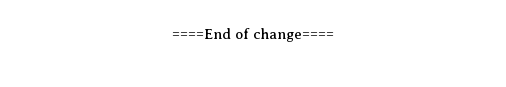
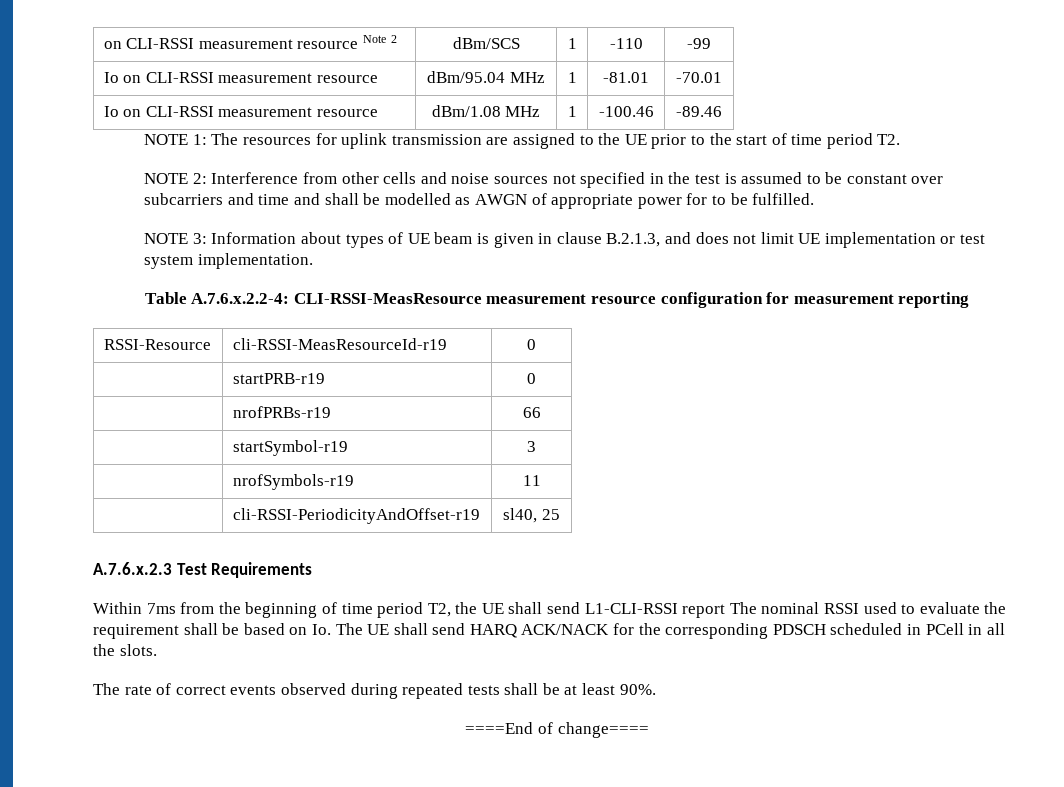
(172, 33) none -> [103,35,397,49] [452,37,520,49] [567,38,577,49] [609,38,643,49] [687,38,711,49] [103,72,379,83] [427,71,545,83] [567,72,577,83] [603,72,649,83] [676,72,722,83] [103,106,379,117] [431,105,541,117] [567,106,577,117] [598,106,654,117] [676,106,722,117] [144,133,901,149] [144,172,944,188] [144,193,815,209] [144,232,986,248] [144,253,313,269] [144,292,970,308] [103,339,211,350] [232,338,447,350] [527,339,536,350] [232,373,325,384] [527,373,536,384] [232,406,331,418] [522,407,541,418] [232,440,348,456] [527,441,536,452] [232,474,354,490] [522,475,541,486] [232,508,480,524] [503,508,560,523] [93,562,313,578] [93,602,1007,618] [93,623,1005,639] [93,644,157,656] [93,683,656,699] on CLI-RSSI measurement resource Note 2 | dBm/SCS | 1 | -110 | -99 // Io on CLI-RSSI measurement resource | dBm/95.04 MHz | 1 | -81.01 | -70.01 // Io on CLI-RSSI measurement resource | dBm/1.08 MHz | 1 | -100.46 | -89.46 // NOTE 1: The resources for uplink transmission are assigned to the UE prior to the start of time period T2. // NOTE 2: Interference from other cells and noise sources not specified in the test is assumed to be constant over subcarriers and time and shall be modelled as AWGN of appropriate power for to be fulfilled. // NOTE 3: Information about types of UE beam is given in clause B.2.1.3, and does not limit UE implementation or test system implementation. // Table A.7.6.x.2.2-4: CLI-RSSI-MeasResource measurement resource configuration for measurement reporting // RSSI-Resource | cli-RSSI-MeasResourceId-r19 | 0 // | startPRB-r19 | 0 // | nrofPRBs-r19 | 66 // | startSymbol-r19 | 3 // | nrofSymbols-r19 | 11 // | cli-RSSI-PeriodicityAndOffset-r19 | sl40, 25 // A.7.6.x.2.3 Test Requirements // Within 7ms from the beginning of time period T2, the UE shall send L1-CLI-RSSI report The nominal RSSI used to evaluate the requirement shall be based on Io. The UE shall send HARQ ACK/NACK for the corresponding PDSCH scheduled in PCell in all the slots. // The rate of correct events observed during repeated tests shall be at least 90%. //

